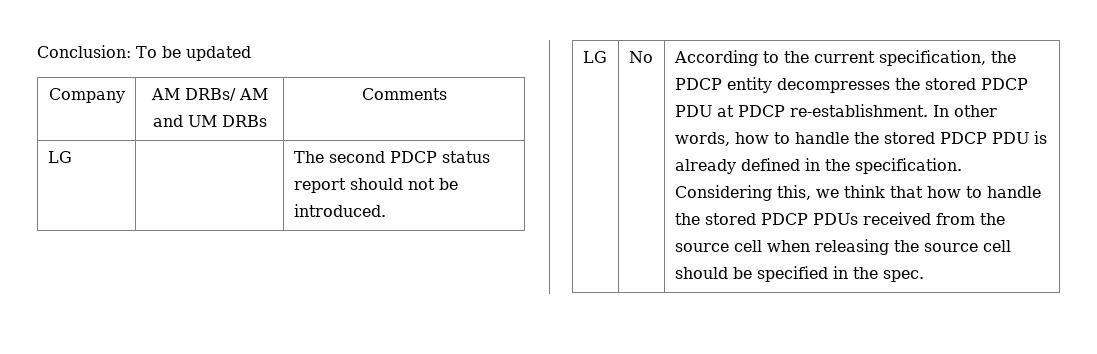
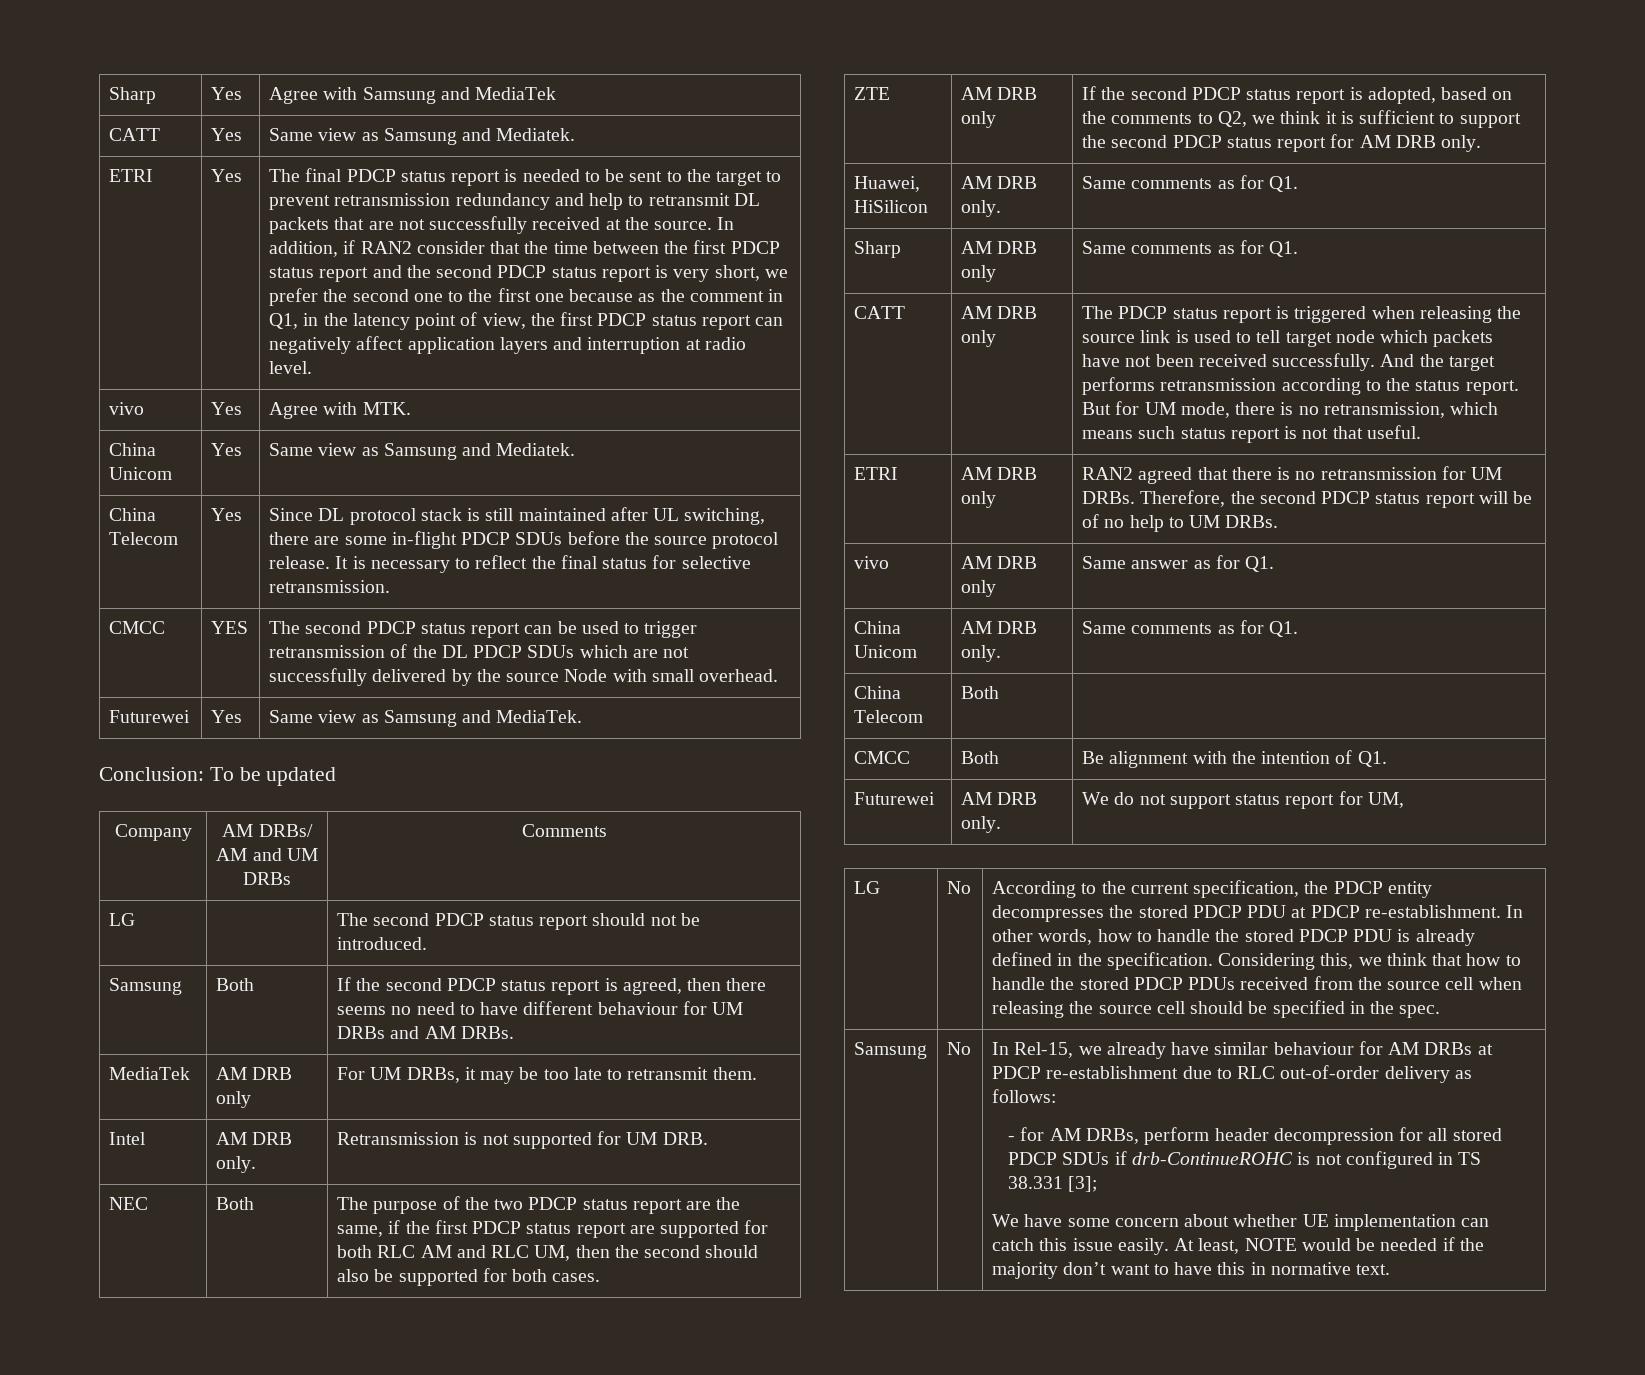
(37, 51) none -> [108,87,156,104] [210,87,242,100] [268,87,557,104] [108,128,160,141] [210,128,242,141] [268,128,576,145] [108,169,153,182] [210,169,242,182] [268,168,782,186] [268,193,760,210] [268,216,735,234] [268,240,780,257] [268,265,788,282] [268,288,784,306] [268,312,784,330] [268,336,746,354] [268,361,312,374] [108,402,144,415] [210,402,242,415] [268,402,411,419] [108,443,156,456] [108,467,172,480] [210,443,242,456] [268,443,576,460] [108,508,156,521] [108,532,178,545] [210,508,242,521] [268,507,766,525] [268,531,780,549] [268,555,751,573] [268,580,390,593] [108,621,165,634] [210,621,248,634] [268,621,698,638] [268,644,690,658] [268,668,779,686] [108,710,190,723] [210,710,242,723] [268,710,583,727] Sharp | Yes | Agree with Samsung and MediaTek // CATT | Yes | Same view as Samsung and Mediatek. // ETRI | Yes | The final PDCP status report is needed to be sent to the target to prevent retransmission redundancy and help to retransmit DL packets that are not successfully received at the source. In addition, if RAN2 consider that the time between the first PDCP status report and the second PDCP status report is very short, we prefer the second one to the first one because as the comment in Q1, in the latency point of view, the first PDCP status report can negatively affect application layers and interruption at radio level. // vivo | Yes | Agree with MTK. // China Unicom | Yes | Same view as Samsung and Mediatek. // China Telecom | Yes | Since DL protocol stack is still maintained after UL switching, there are some in-flight PDCP SDUs before the source protocol release. It is necessary to reflect the final status for selective retransmission. // CMCC | YES | The second PDCP status report can be used to trigger retransmission of the DL PDCP SDUs which are not successfully delivered by the source Node with small overhead. // Futurewei | Yes | Same view as Samsung and MediaTek. //
(386, 210) none -> [108,978,182,995] [215,978,254,991] [336,977,767,995] [336,1001,744,1015] [336,1026,514,1039] [108,1067,190,1080] [215,1067,293,1080] [215,1091,251,1108] [336,1067,757,1084] [108,1132,146,1145] [215,1132,293,1145] [215,1156,256,1173] [336,1131,708,1149] [108,1197,148,1210] [215,1197,254,1210] [336,1196,741,1214] [336,1220,769,1238] [336,1245,759,1261] [336,1268,601,1286] [853,87,890,100] [960,87,1038,100] [960,111,996,128] [1081,86,1513,104] [1081,110,1521,128] [1081,134,1482,152] [853,176,920,192] [853,200,928,213] [960,176,1038,189] [960,200,1001,217] [1081,175,1299,192] [853,241,901,258] [960,241,1038,254] [960,265,996,282] [1081,240,1299,257] [853,306,905,319] [960,306,1038,319] [960,330,996,347] [1081,306,1522,323] [1081,330,1494,347] [1081,353,1495,371] [1081,377,1519,395] [1081,401,1499,418] [1081,425,1421,443] [853,467,898,480] [960,467,1038,480] [960,491,996,508] [1081,466,1503,484] [1081,490,1533,508] [1081,514,1279,532] [853,556,889,569] [960,556,1038,569] [960,580,996,597] [1081,555,1275,572] [853,621,901,634] [853,645,917,658] [960,621,1038,634] [960,645,1001,662] [1081,620,1299,637] [853,686,901,699] [853,710,923,723] [960,686,999,699] [853,751,910,764] [960,751,999,764] [1081,750,1387,768] [853,792,935,805] [960,792,1038,805] [960,816,1001,833] [1081,791,1404,809] // Samsung | Both | If the second PDCP status report is agreed, then there seems no need to have different behaviour for UM DRBs and AM DRBs. // MediaTek | AM DRB only | For UM DRBs, it may be too late to retransmit them. // Intel | AM DRB only. | Retransmission is not supported for UM DRB. // NEC | Both | The purpose of the two PDCP status report are the same, if the first PDCP status report are supported for both RLC AM and RLC UM, then the second should also be supported for both cases. // ZTE | AM DRB only | If the second PDCP status report is adopted, based on the comments to Q2, we think it is sufficient to support the second PDCP status report for AM DRB only. // Huawei, HiSilicon | AM DRB only. | Same comments as for Q1. // Sharp | AM DRB only | Same comments as for Q1. // CATT | AM DRB only | The PDCP status report is triggered when releasing the source link is used to tell target node which packets have not been received successfully. And the target performs retransmission according to the status report. But for UM mode, there is no retransmission, which means such status report is not that useful. // ETRI | AM DRB only | RAN2 agreed that there is no retransmission for UM DRBs. Therefore, the second PDCP status report will be of no help to UM DRBs. // vivo | AM DRB only | Same answer as for Q1. // China Unicom | AM DRB only. | Same comments as for Q1. // China Telecom | Both | // CMCC | Both | Be alignment with the intention of Q1. // Futurewei | AM DRB only. | We do not support status report for UM,
(924, 276) none -> [853,1042,927,1059] [946,1042,971,1055] [991,1041,1493,1059] [991,1065,1472,1083] [991,1089,1056,1103] [1008,1127,1502,1145] [1008,1151,1482,1169] [1008,1176,1098,1192] [991,1214,1490,1231] [991,1237,1484,1255] [991,1262,1391,1279] // Samsung | No | In Rel-15, we already have similar behaviour for AM DRBs at PDCP re-establishment due to RLC out-of-order delivery as follows: // - for AM DRBs, perform header decompression for all stored PDCP SDUs if drb-ContinueROHC is not configured in TS 38.331 [3]; // We have some concern about whether UE implementation can catch this issue easily. At least, NOTE would be needed if the majority don’t want to have this in normative text.

